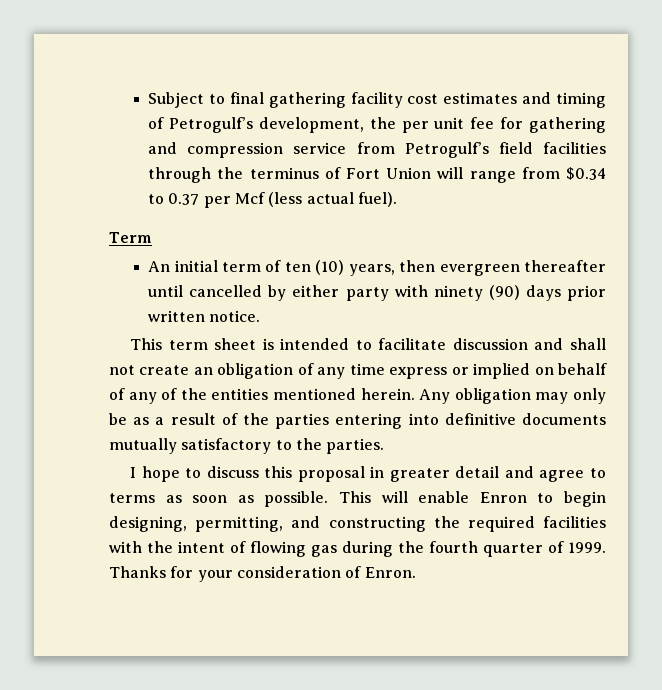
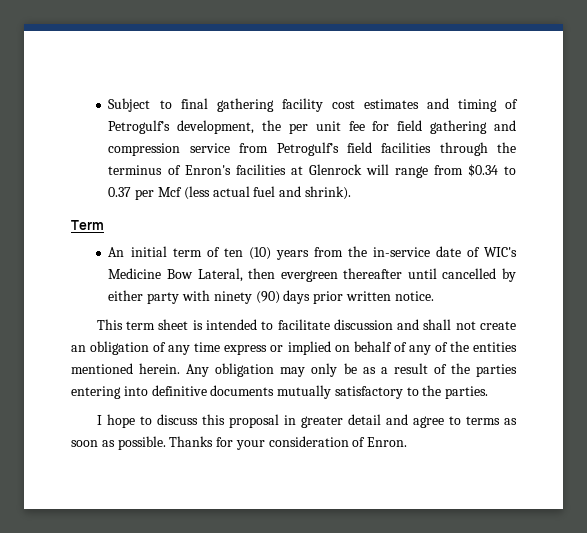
(524, 123) none -> [397,120,423,131] field
[345,167,432,179] Fort Union -> [184,164,362,175] Enron's facilities at Glenrock
[358,192,398,207] fuel). -> [253,186,351,200] fuel and shrink).
[348,264,395,276] years, -> [275,246,517,260] [108,268,243,282] years from the in-service date of WIC's Medicine Bow Lateral,
[339,491,607,507] [109,516,607,532] [109,541,606,557] This will enable Enron to begin designing, permitting, and constructing the required facilities with the intent of flowing gas during the fourth quarter of 1999. -> (166, 443) none

